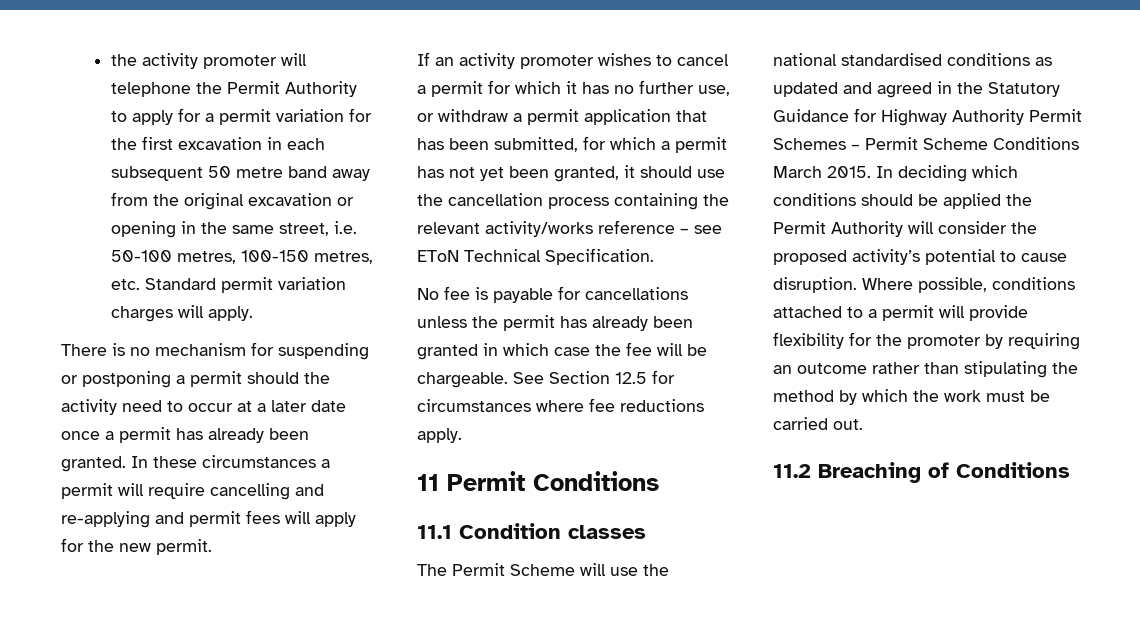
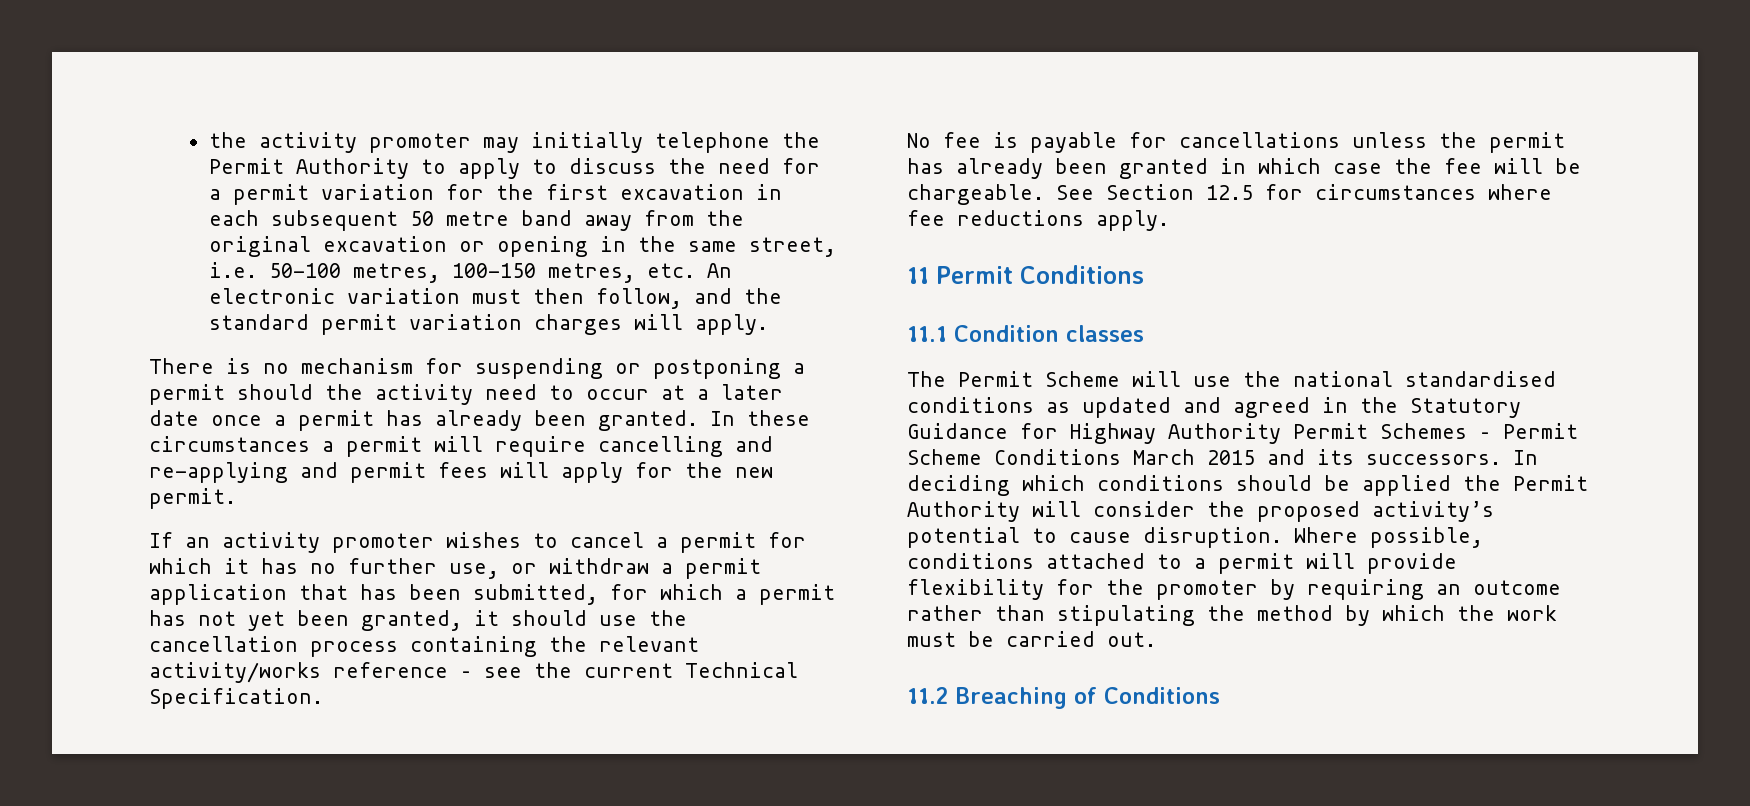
[280,53,307,66] will -> [483,132,644,153] may initially
(173, 117) none -> [532,158,771,174] to discuss the need
[144,278,216,290] Standard -> [707,263,733,278] [209,288,783,309] [209,314,310,330] An electronic variation must then follow, and the standard
[417,250,459,262] EToN -> [534,662,673,678] the current
[827,166,871,178] 2015. -> [1207,449,1501,465] 2015 and its successors.

